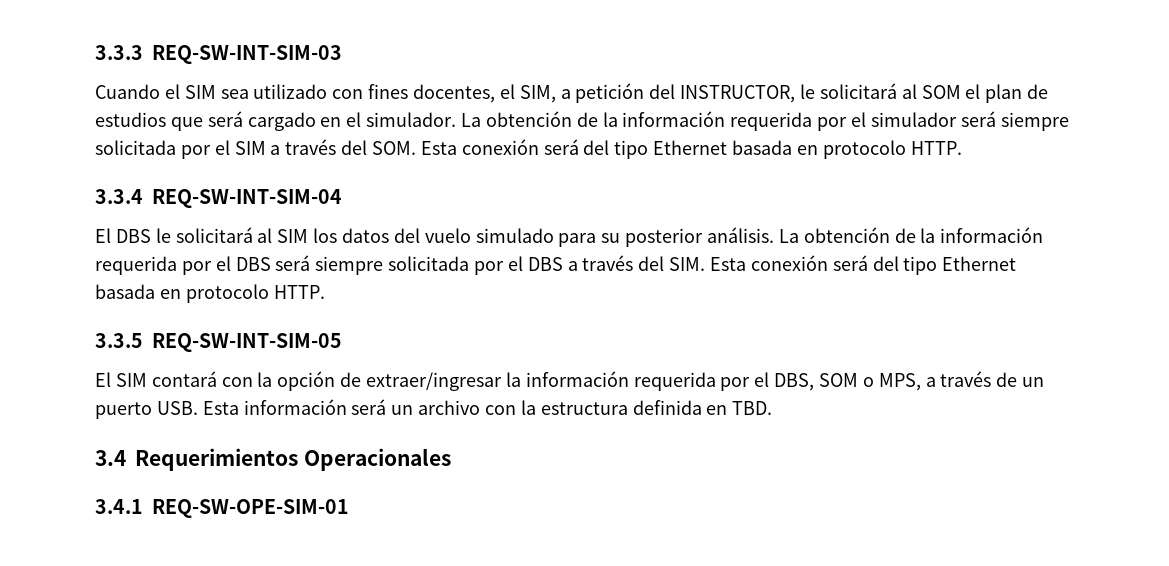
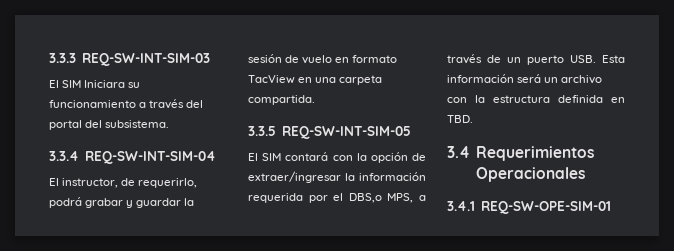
[95,83,1049,103] [95,111,1069,131] [95,139,962,159] [95,189,342,208] [95,227,1044,247] [95,255,1017,275] [95,284,325,303] Cuando el SIM sea utilizado con fines docentes, el SIM, a petición del INSTRUCTOR, le solicitará al SOM el plan de estudios que será cargado en el simulador. La obtención de la información requerida por el simulador será siempre solicitada por el SIM a través del SOM. Esta conexión será del tipo Ethernet basada en protocolo HTTP. // 3.3.4 REQ-SW-INT-SIM-04 // El DBS le solicitará al SIM los datos del vuelo simulado para su posterior análisis. La obtención de la información requerida por el DBS será siempre solicitada por el DBS a través del SIM. Esta conexión será del tipo Ethernet basada en protocolo HTTP. -> [49,80,141,88] [49,99,204,109] [49,120,170,130] [49,151,216,164] [49,178,198,188] [49,197,195,208] [248,54,398,64] [248,75,383,85] [248,95,315,105] El SIM Iniciara su funcionamiento a través del portal del subsistema. // 3.3.4 REQ-SW-INT-SIM-04 // El instructor, de requerirlo, podrá grabar y guardar la sesión de vuelo en formato TacView en una carpeta compartida.
[774,373,874,391] DBS, SOM o -> [348,193,382,203] DBS,o

